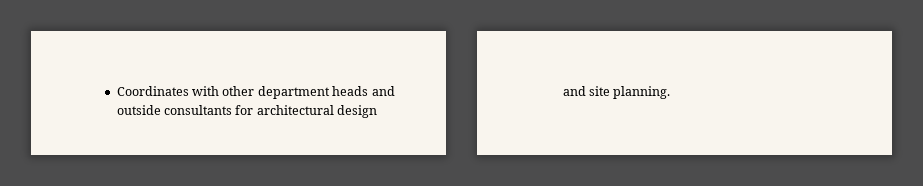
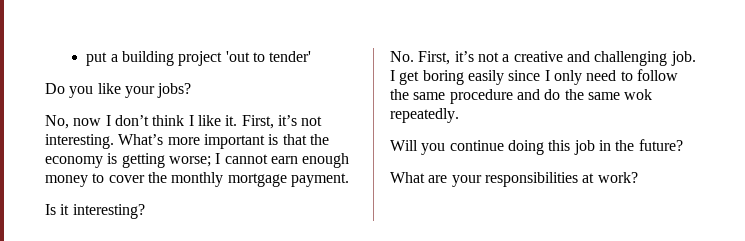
[116,86,395,99] [116,105,378,118] [562,86,671,99] Coordinates with other department heads and outside consultants for architectural design and site planning. -> [86,51,312,66] [45,83,192,98] [45,115,323,129] [45,134,329,149] [45,153,350,168] [45,172,349,187] [45,204,145,219] [390,51,696,66] [390,69,678,85] [390,89,653,104] [390,108,459,123] [390,139,683,155] [390,172,638,187] put a building project 'out to tender' // Do you like your jobs? // No, now I don’t think I like it. First, it’s not interesting. What’s more important is that the economy is getting worse; I cannot earn enough money to cover the monthly mortgage payment. // Is it interesting? // No. First, it’s not a creative and challenging job. I get boring easily since I only need to follow the same procedure and do the same wok repeatedly. // Will you continue doing this job in the future? // What are your responsibilities at work?

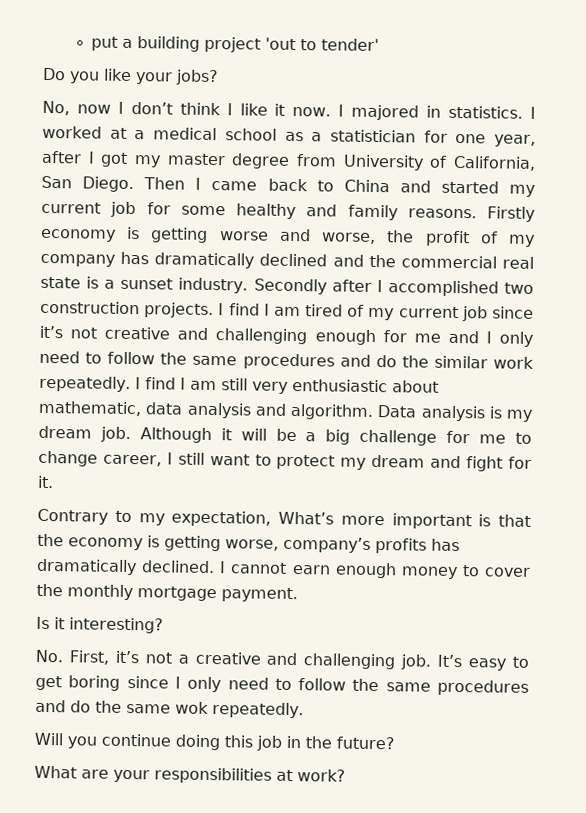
[225,115,323,129] [45,134,114,149] it. First, it’s not interesting. -> [274,103,536,121] [42,125,536,147] [41,150,536,171] [41,175,536,197] [41,201,536,222] [41,226,535,247] [40,251,535,269] [40,276,534,297] [40,300,534,322] [39,325,534,347] [39,350,535,370] [39,375,439,394] [38,400,532,422] [38,425,533,446] [38,450,533,472] [37,475,54,489] [37,508,272,527] it now. I majored in statistics. I worked at a medical school as a statistician for one year, after I got my master degree from University of California, San Diego. Then I came back to China and started my current job for some healthy and family reasons. Firstly economy is getting worse and worse, the profit of my company has dramatically declined and the commercial real state is a sunset industry. Secondly after I accomplished two construction projects. I find I am tired of my current job since it’s not creative and challenging enough for me and I only need to follow the same procedures and do the similar work repeatedly. I find I am still very enthusiastic about mathematic, data analysis and algorithm. Data analysis is my dream job. Although it will be a big challenge for me to change career, I still want to protect my dream and fight for it. // Contrary to my expectation,
[168,156,211,167] worse; -> [225,536,460,554] [36,558,216,576] worse, company’s profits has dramatically declined.
[390,70,395,81] I -> [437,654,529,671] It’s easy to
[467,70,504,85] easily -> (121, 683) none
[449,89,513,104] procedure -> [437,679,529,696] procedures

